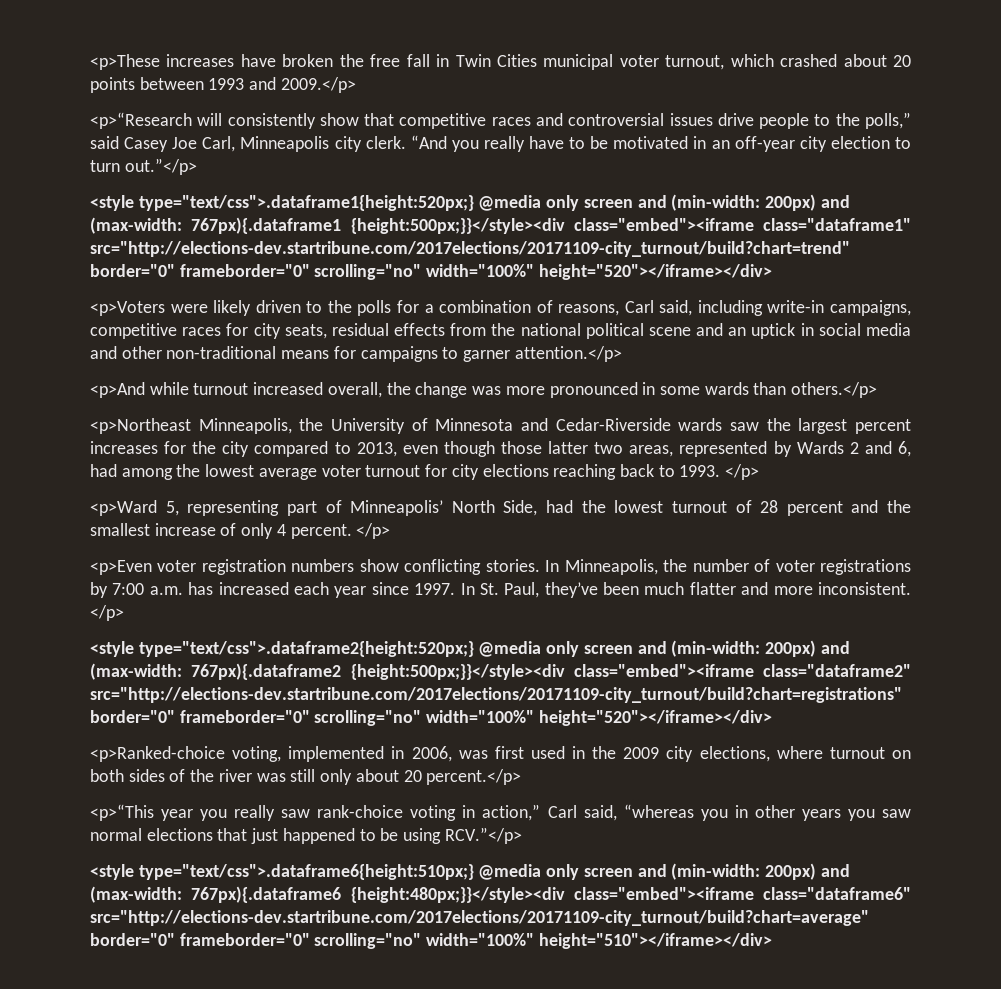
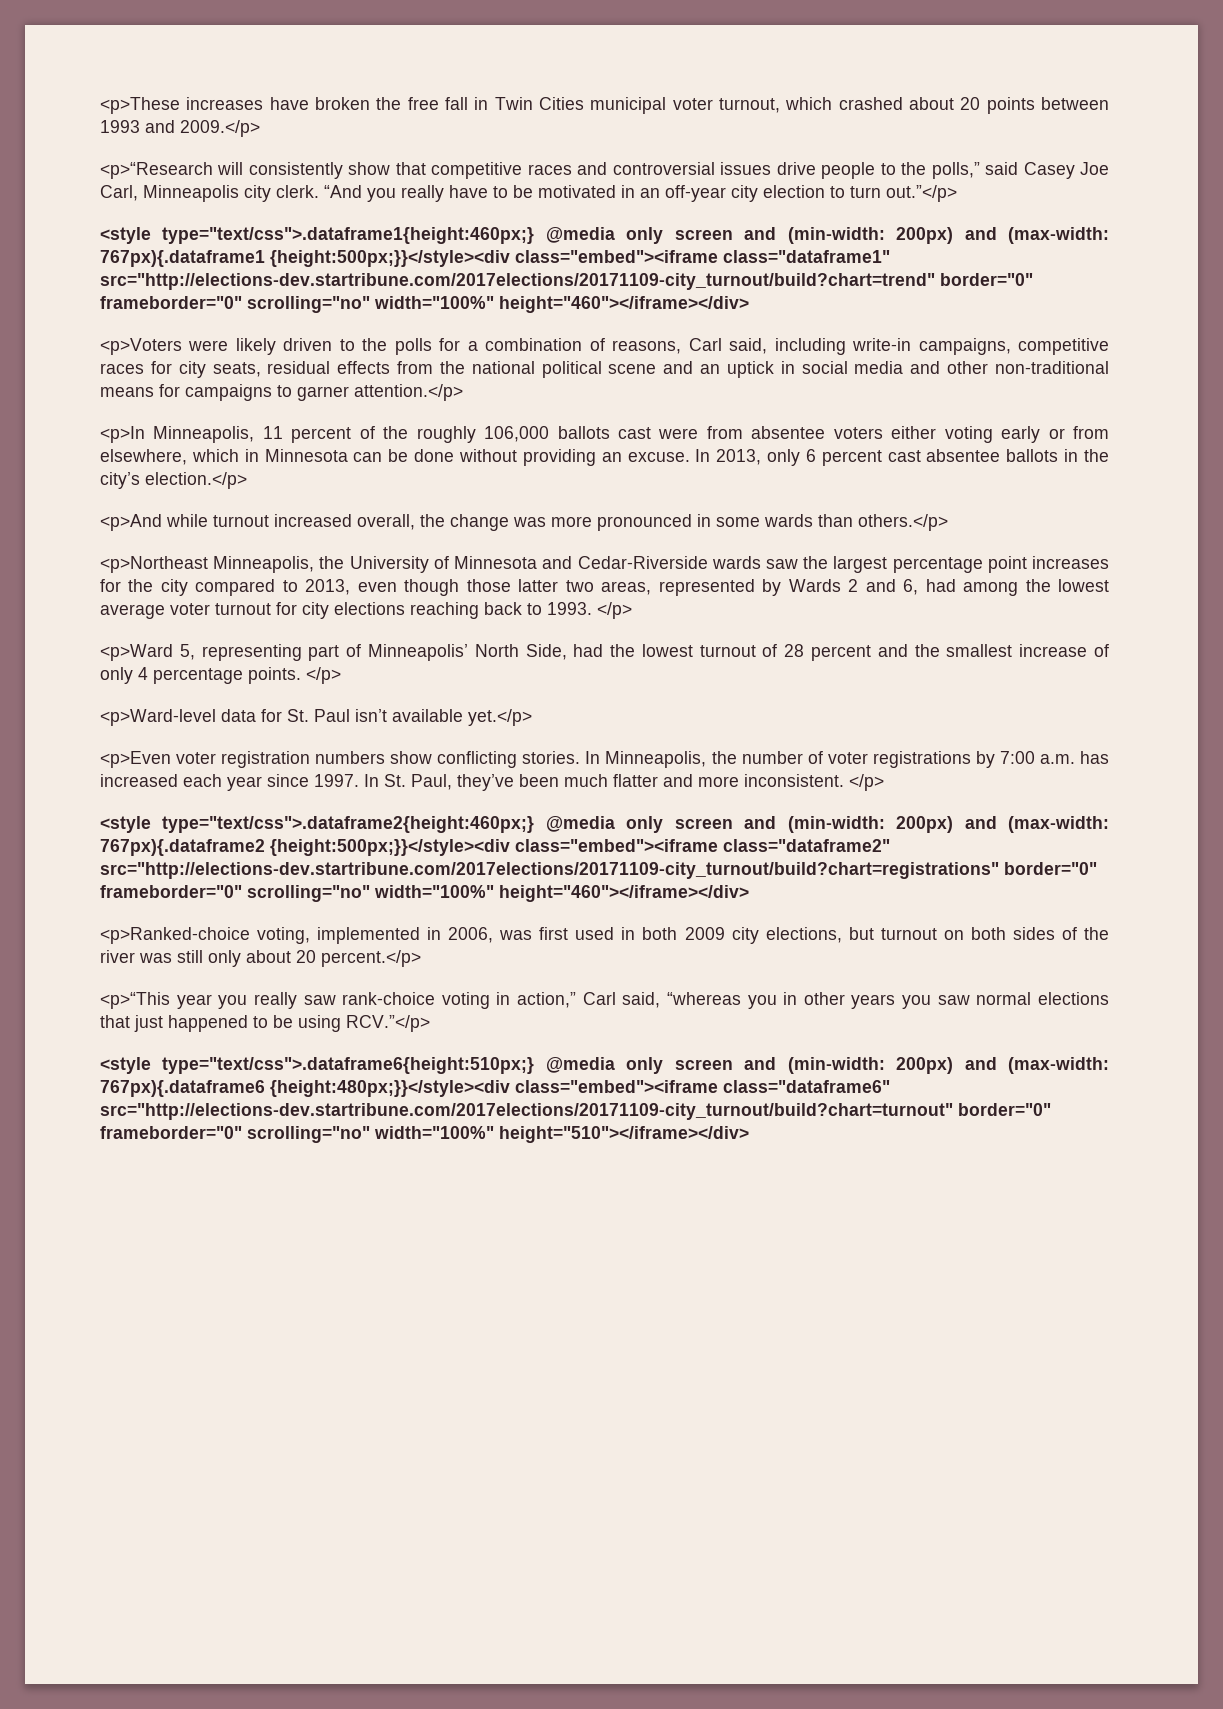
[138,195,474,211] type="text/css">.dataframe1{height:520px;} -> [162,227,535,244] type="text/css">.dataframe1{height:460px;}
[538,264,772,280] height="520"></iframe></div> -> [499,296,749,313] height="460"></iframe></div>
(622, 354) none -> [100,426,1110,443] [100,449,1110,466] [100,472,247,489] // <p>In Minneapolis, 11 percent of the roughly 106,000 ballots cast were from absentee voters either voting early or from elsewhere, which in Minnesota can be done without providing an excuse. In 2013, only 6 percent cast absentee ballots in the city’s election.</p>
[854,419,911,434] percent -> [892,556,1027,573] percentage point
[290,523,391,539] percent. </p> -> [153,667,341,684] [100,709,532,726] percentage points. </p> // <p>Ward-level data for St. Paul isn’t available yet.</p>
[138,641,474,657] type="text/css">.dataframe2{height:520px;} -> [162,816,535,833] type="text/css">.dataframe2{height:460px;}
[538,710,772,726] height="520"></iframe></div> -> [499,885,749,902] height="460"></iframe></div>
[592,746,617,759] the -> [642,927,678,940] both
[776,746,823,759] where -> [848,927,874,940] but
[90,910,869,926] src="http://elections-dev.startribune.com/2017elections/20171109-city_turnout/build?chart=average" -> [100,1103,953,1120] src="http://elections-dev.startribune.com/2017elections/20171109-city_turnout/build?chart=turnout"

